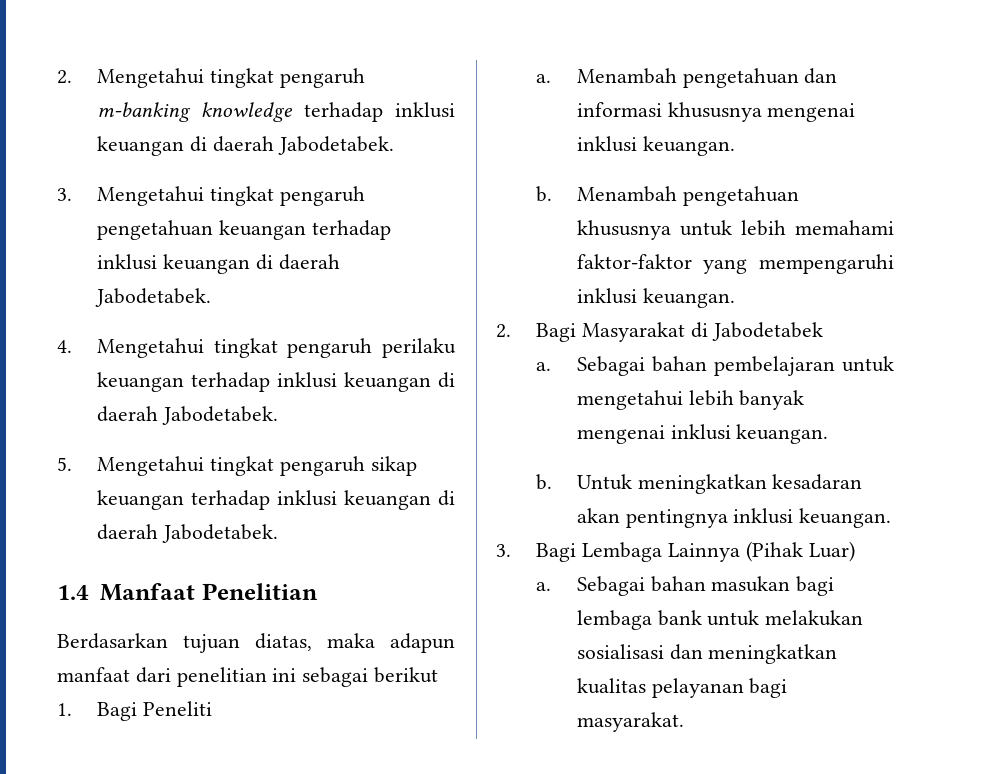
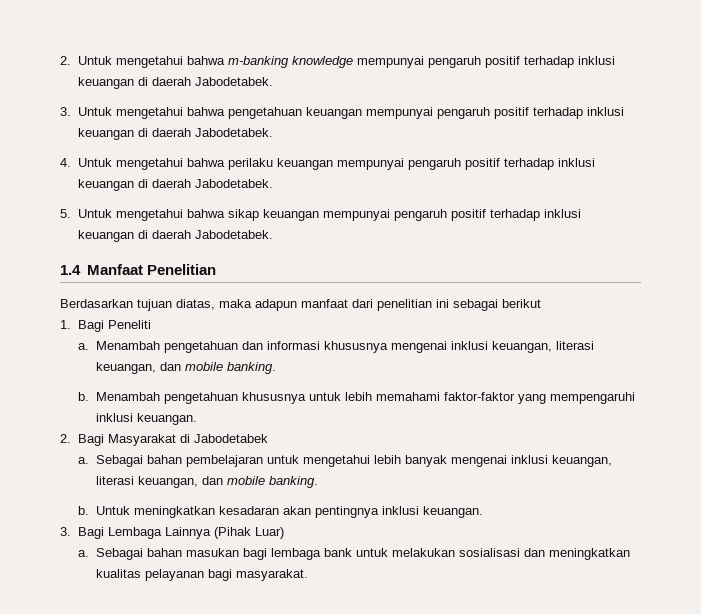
[57,68,365,88] [97,102,294,122] 2. Mengetahui tingkat pengaruh m-banking knowledge -> [60,56,521,68] 2. Untuk mengetahui bahwa m-banking knowledge mempunyai pengaruh positif
[97,186,365,206] [97,220,307,240] Mengetahui tingkat pengaruh pengetahuan keuangan -> [78,107,530,119] Untuk mengetahui bahwa pengetahuan keuangan mempunyai pengaruh positif
[97,338,456,358] [97,372,185,392] Mengetahui tingkat pengaruh perilaku keuangan -> [78,158,501,170] Untuk mengetahui bahwa perilaku keuangan mempunyai pengaruh positif
[97,456,417,476] [97,490,185,510] Mengetahui tingkat pengaruh sikap keuangan -> [78,209,487,221] Untuk mengetahui bahwa sikap keuangan mempunyai pengaruh positif
[642,136,735,156] keuangan. -> [492,341,595,353] [96,362,277,374] keuangan, literasi keuangan, dan mobile banking.
[736,424,829,444] keuangan. -> [552,455,613,467] [96,476,319,488] keuangan, literasi keuangan, dan mobile banking.

